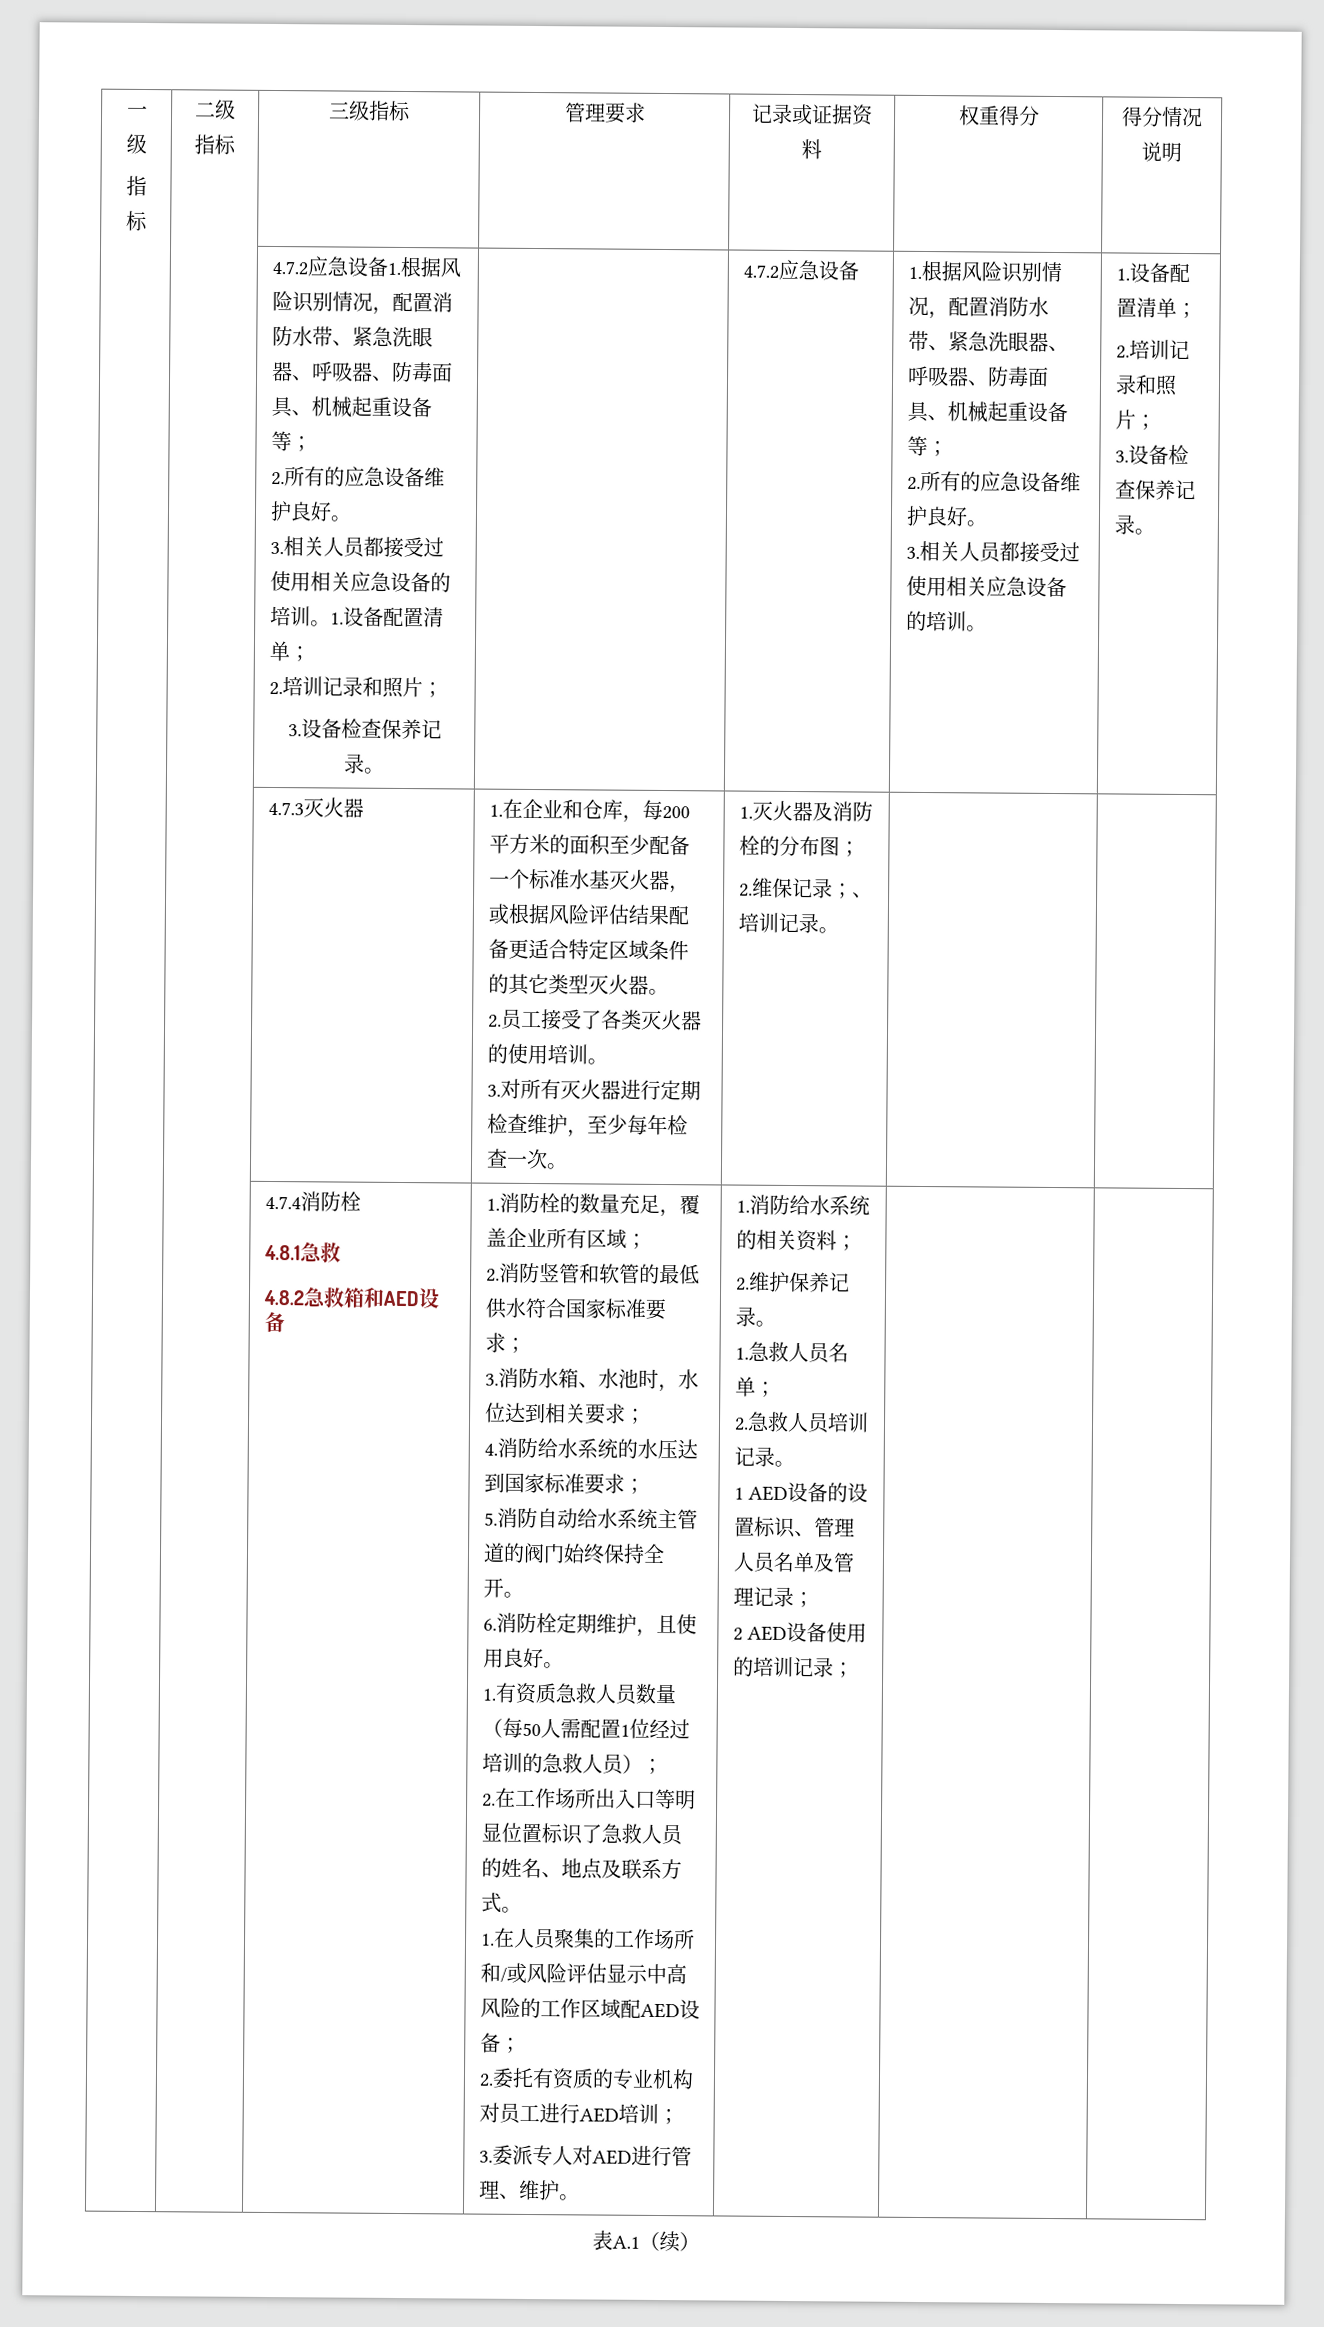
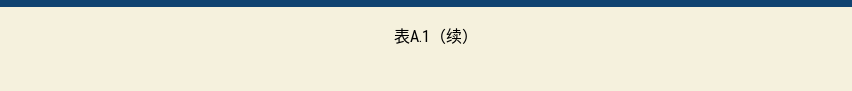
[126,105,148,118] [125,133,147,155] [125,175,147,197] [125,210,148,232] [195,99,236,120] [194,134,236,155] [329,100,411,122] [563,102,646,124] [751,103,874,126] [801,139,822,160] [957,105,1040,126] [1121,106,1203,128] [1141,141,1182,162] [271,256,461,278] [271,290,453,315] [271,325,433,348] [270,361,453,383] [270,396,432,418] [270,430,312,452] [270,466,445,488] [269,500,351,522] [269,536,444,558] [269,570,451,593] [269,605,444,628] [268,640,310,662] [268,676,443,699] [287,718,442,740] [343,753,385,774] [742,259,859,281] [907,260,1062,283] [907,296,1049,320] [907,330,1069,352] [906,365,1049,387] [906,401,1068,423] [906,435,948,457] [906,470,1081,493] [905,505,987,527] [905,540,1080,563] [905,575,1067,598] [905,610,987,632] [1115,262,1190,284] [1115,297,1197,319] [1115,339,1190,360] [1114,374,1178,396] [1114,409,1156,430] [1114,444,1189,466] [1114,479,1196,500] [1113,514,1155,535] [267,797,364,818] [488,798,690,823] [488,833,690,856] [488,868,690,894] [487,903,689,926] [487,938,689,961] [487,973,669,996] [487,1008,702,1031] [486,1043,608,1065] [486,1078,701,1101] [486,1113,688,1138] [485,1148,567,1170] [738,800,873,822] [738,835,860,857] [738,877,873,899] [737,912,839,934] [264,1191,361,1212] [263,1242,341,1263] [262,1287,440,1309] [263,1311,285,1333] [485,1192,700,1218] [485,1227,647,1249] [485,1262,700,1285] [484,1297,666,1321] [484,1332,526,1353] [484,1367,699,1393] [484,1402,646,1425] [483,1437,698,1460] [483,1472,645,1495] [483,1507,698,1530] [482,1542,665,1565] [482,1577,524,1598] [482,1612,697,1637] [482,1647,564,1669] [481,1682,677,1705] [481,1717,690,1740] [481,1752,663,1775] [481,1787,696,1810] [480,1822,684,1846] [480,1857,682,1880] [480,1892,522,1913] [479,1927,695,1950] [479,1962,687,1985] [479,1997,700,2020] [479,2032,521,2053] [478,2067,694,2090] [478,2102,679,2125] [478,2144,692,2167] [478,2179,580,2201] [735,1194,870,1216] [735,1229,857,1252] [735,1271,850,1293] [734,1306,776,1327] [734,1341,849,1364] [734,1376,776,1397] [733,1411,869,1434] [733,1446,795,1468] [733,1481,869,1503] [733,1516,855,1539] [732,1551,855,1573] [732,1586,814,1608] [732,1621,868,1643] [732,1656,854,1678] 一级 // 指标 | 二级指标 | 三级指标 | 管理要求 | 记录或证据资料 | 权重得分 | 得分情况说明 // | | 4.7.2应急设备1.根据风险识别情况，配置消防水带、紧急洗眼器、呼吸器、防毒面具、机械起重设备等； // 2.所有的应急设备维护良好。 // 3.相关人员都接受过使用相关应急设备的培训。1.设备配置清单； // 2.培训记录和照片； // 3.设备检查保养记录。 | | 4.7.2应急设备 | 1.根据风险识别情况，配置消防水带、紧急洗眼器、呼吸器、防毒面具、机械起重设备等； // 2.所有的应急设备维护良好。 // 3.相关人员都接受过使用相关应急设备的培训。 | 1.设备配置清单； // 2.培训记录和照片； // 3.设备检查保养记录。 // | | 4.7.3灭火器 | 1.在企业和仓库，每200平方米的面积至少配备一个标准水基灭火器，或根据风险评估结果配备更适合特定区域条件的其它类型灭火器。 // 2.员工接受了各类灭火器的使用培训。 // 3.对所有灭火器进行定期检查维护，至少每年检查一次。 | 1.灭火器及消防栓的分布图； // 2.维保记录；、培训记录。 | | // | | 4.7.4消防栓 // 4.8.1急救 // 4.8.2急救箱和AED设备 | 1.消防栓的数量充足，覆盖企业所有区域； // 2.消防竖管和软管的最低供水符合国家标准要求； // 3.消防水箱、水池时，水位达到相关要求； // 4.消防给水系统的水压达到国家标准要求； // 5.消防自动给水系统主管道的阀门始终保持全开。 // 6.消防栓定期维护，且使用良好。 // 1.有资质急救人员数量（每50人需配置1位经过培训的急救人员）； // 2.在工作场所出入口等明显位置标识了急救人员的姓名、地点及联系方式。 // 1.在人员聚集的工作场所和/或风险评估显示中高风险的工作区域配AED设备； // 2.委托有资质的专业机构对员工进行AED培训； // 3.委派专人对AED进行管理、维护。 | 1.消防给水系统的相关资料； // 2.维护保养记录。 // 1.急救人员名单； // 2.急救人员培训记录。 // 1 AED设备的设置标识、管理人员名单及管理记录； // 2 AED设备使用的培训记录； | | // -> (393, 36) none

